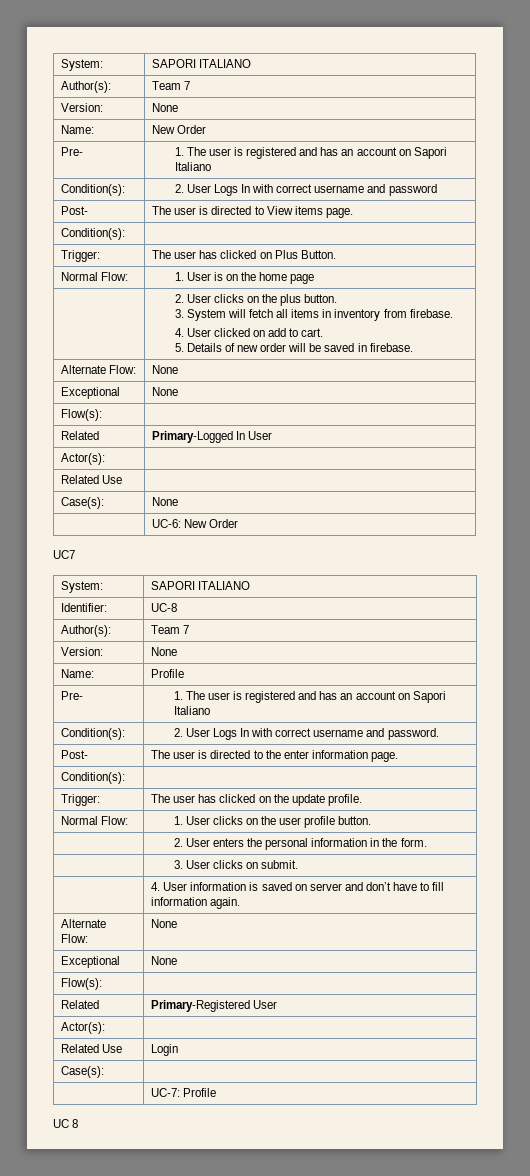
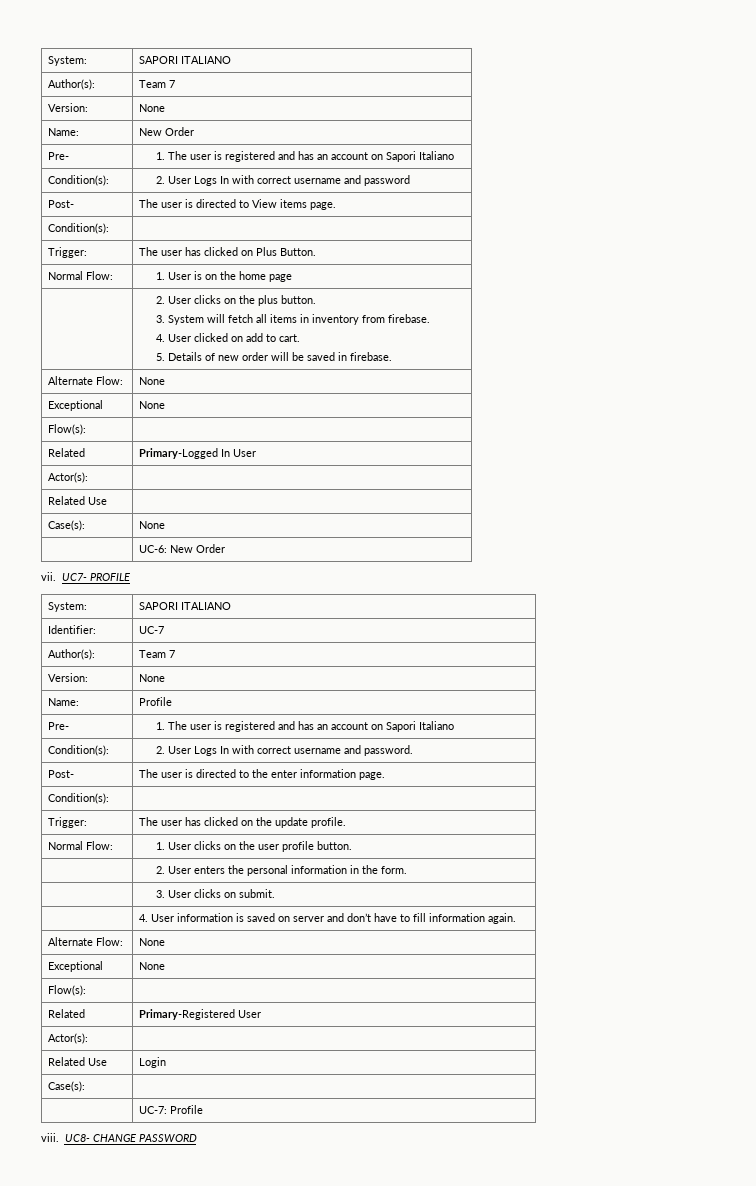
[53,550,75,559] UC7 -> [41,572,130,581] vii. UC7- PROFILE
[151,603,178,612] UC-8 -> [139,626,165,634] UC-7
[53,1119,79,1128] UC 8 -> [41,1133,197,1142] viii. UC8- CHANGE PASSWORD

